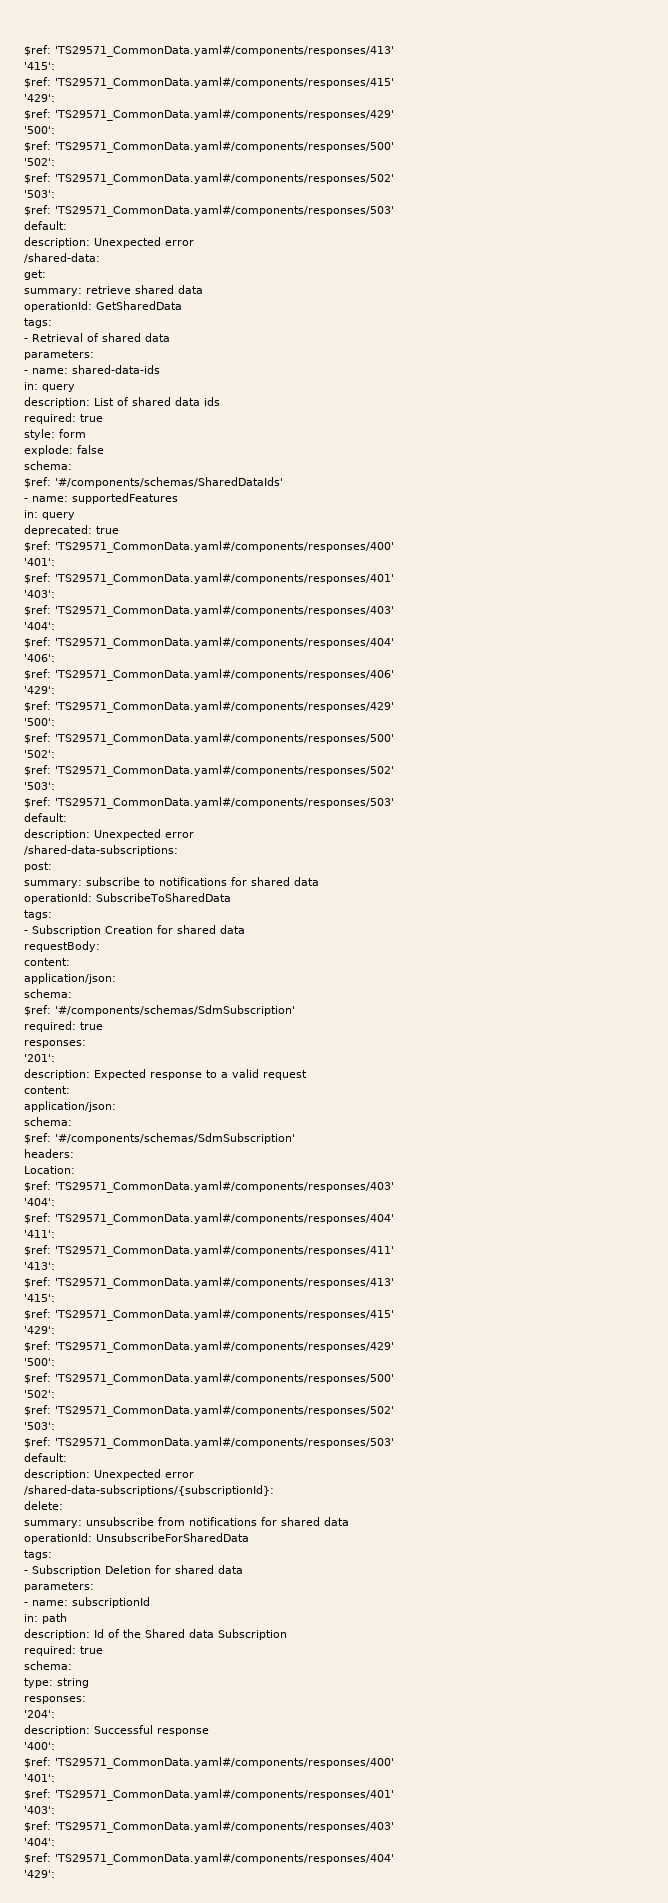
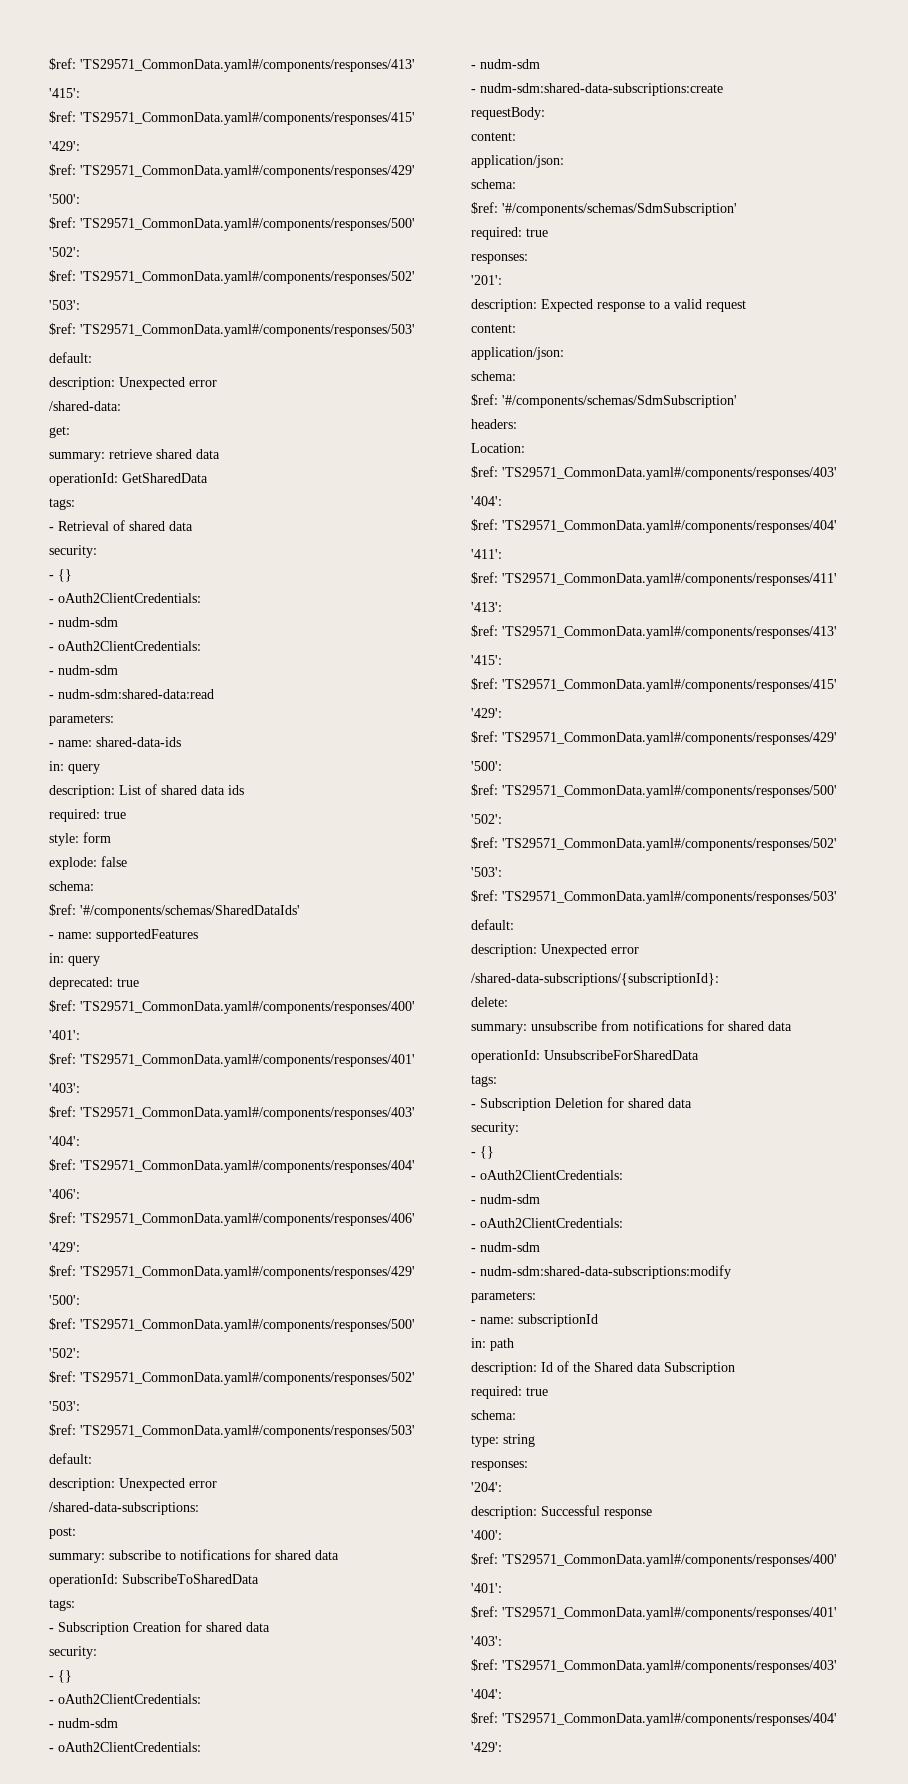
(170, 337) none -> [49,545,97,558] [49,569,72,582] [49,593,201,603] [49,617,118,627] [49,641,201,651] [49,665,118,675] [49,689,214,699] // security: // - {} // - oAuth2ClientCredentials: // - nudm-sdm // - oAuth2ClientCredentials: // - nudm-sdm // - nudm-sdm:shared-data:read
(245, 929) none -> [49,1646,97,1659] [49,1670,72,1683] [49,1694,201,1704] [49,1718,118,1728] [49,1742,201,1752] [471,59,540,69] [471,83,723,96] // security: // - {} // - oAuth2ClientCredentials: // - nudm-sdm // - oAuth2ClientCredentials: // - nudm-sdm // - nudm-sdm:shared-data-subscriptions:create
(243, 1569) none -> [471,1122,519,1135] [471,1146,494,1159] [471,1170,623,1180] [471,1194,540,1204] [471,1218,623,1228] [471,1242,540,1252] [471,1265,731,1279] // security: // - {} // - oAuth2ClientCredentials: // - nudm-sdm // - oAuth2ClientCredentials: // - nudm-sdm // - nudm-sdm:shared-data-subscriptions:modify

